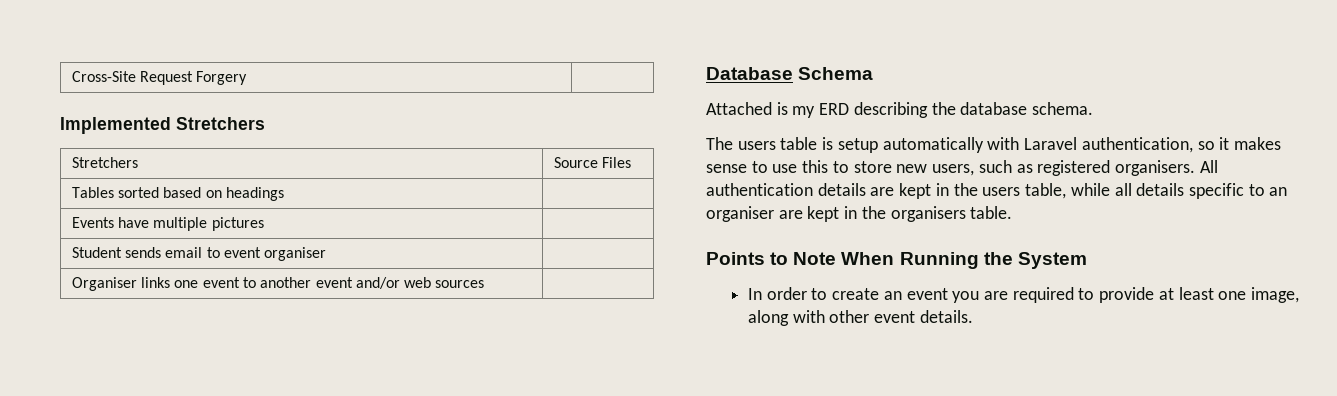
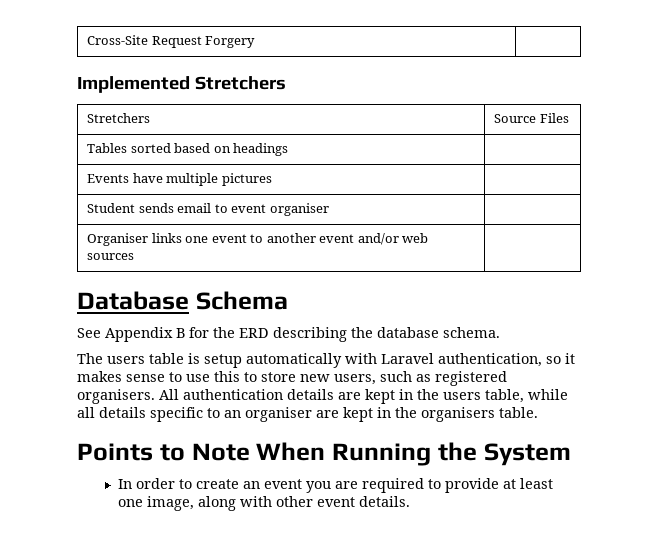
[706,102,816,118] Attached is my -> [77,327,235,342] See Appendix B for the

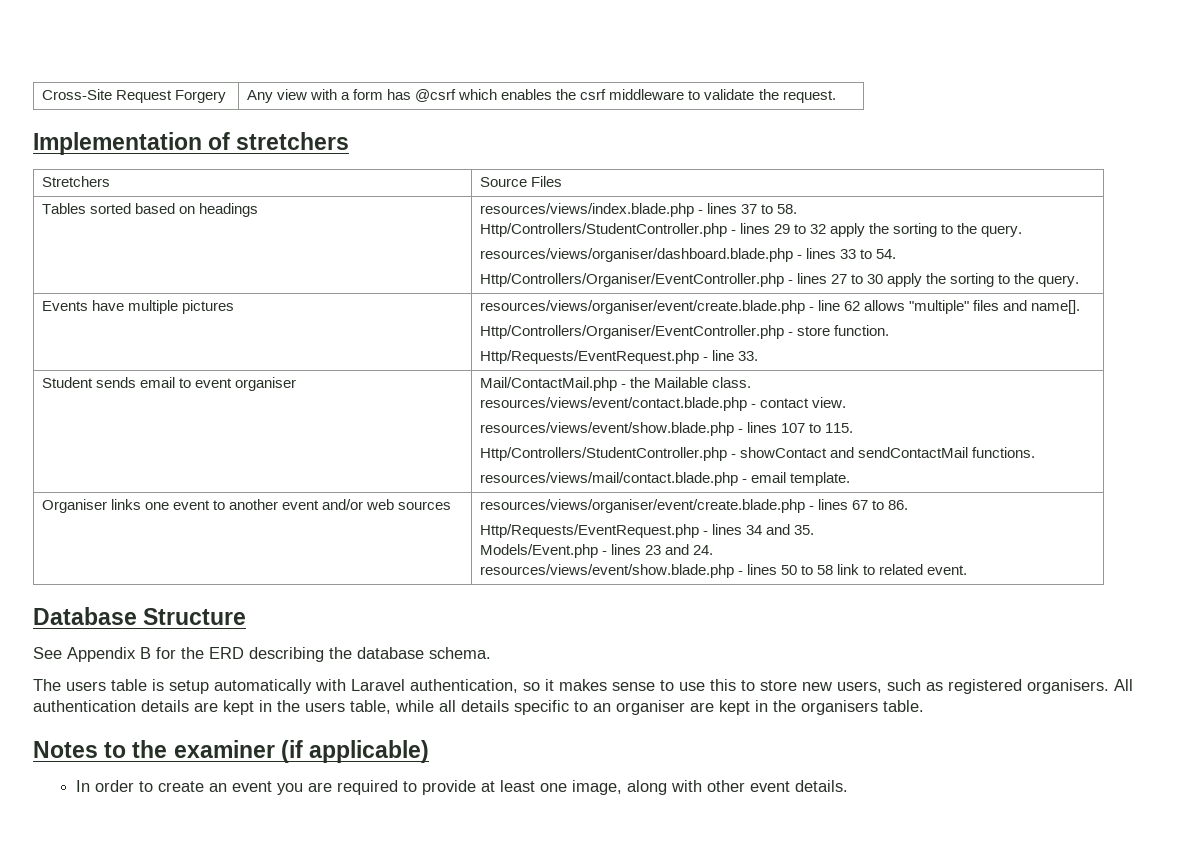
[77,76,286,93] // Implemented Stretchers -> [246,89,836,103] [33,132,350,155] Any view with a form has @csrf which enables the csrf middleware to validate the request. // Implementation of stretchers
[87,173,272,186] // Events have multiple pictures | -> [479,203,798,217] [479,223,1023,237] [479,248,897,262] [479,273,1080,287] [41,300,234,314] [479,300,1081,314] [479,325,889,339] [479,350,758,364] resources/views/index.blade.php - lines 37 to 58. // Http/Controllers/StudentController.php - lines 29 to 32 apply the sorting to the query. // resources/views/organiser/dashboard.blade.php - lines 33 to 54. // Http/Controllers/Organiser/EventController.php - lines 27 to 30 apply the sorting to the query. // Events have multiple pictures | resources/views/organiser/event/create.blade.php - line 62 allows "multiple" files and name[]. // Http/Controllers/Organiser/EventController.php - store function. // Http/Requests/EventRequest.php - line 33.
(329, 209) none -> [479,377,752,391] [479,397,846,411] [479,422,854,436] [479,447,1036,461] [479,472,850,486] Mail/ContactMail.php - the Mailable class. // resources/views/event/contact.blade.php - contact view. // resources/views/event/show.blade.php - lines 107 to 115. // Http/Controllers/StudentController.php - showContact and sendContactMail functions. // resources/views/mail/contact.blade.php - email template.
(135, 256) none -> [479,499,909,513] [479,524,815,538] [479,544,714,558] [479,564,968,578] resources/views/organiser/event/create.blade.php - lines 67 to 86. // Http/Requests/EventRequest.php - lines 34 and 35. // Models/Event.php - lines 23 and 24. // resources/views/event/show.blade.php - lines 50 to 58 link to related event.
[195,291,288,310] Schema -> [143,608,247,625] Structure
[77,442,571,466] Points to Note When Running the System -> [33,740,430,763] Notes to the examiner (if applicable)

